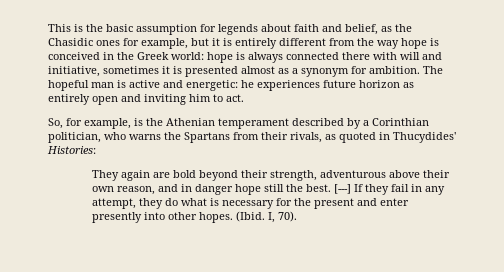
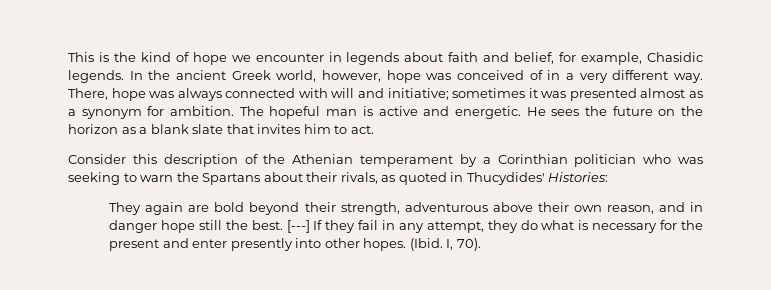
[106,24,216,35] basic assumption for -> [140,52,342,65] kind of hope we encounter in
[381,24,412,32] [48,38,439,49] [48,52,245,63] as the Chasidic ones for example, but it is entirely different from the way hope is conceived in the Greek world: hope is -> [559,52,703,65] [68,70,703,83] [68,88,175,101] for example, Chasidic legends. In the ancient Greek world, however, hope was conceived of in a very different way. There, hope was
[342,52,370,60] there -> (296, 93) none
[48,66,100,77] initiative, -> [387,88,449,100] initiative;
[173,66,182,74] is -> [541,91,567,98] was
[186,80,414,91] [48,94,186,105] energetic: he experiences future horizon as entirely open and inviting -> [454,106,703,119] [68,124,301,134] energetic. He sees the future on the horizon as a blank slate that invites
[48,118,143,129] So, for example, is -> [68,154,258,167] Consider this description of
[292,118,344,126] described -> (453, 161) none
[48,132,161,143] politician, who warns -> [574,154,703,167] [68,172,174,185] politician who was seeking to warn
[233,132,259,140] from -> [263,172,303,182] about

